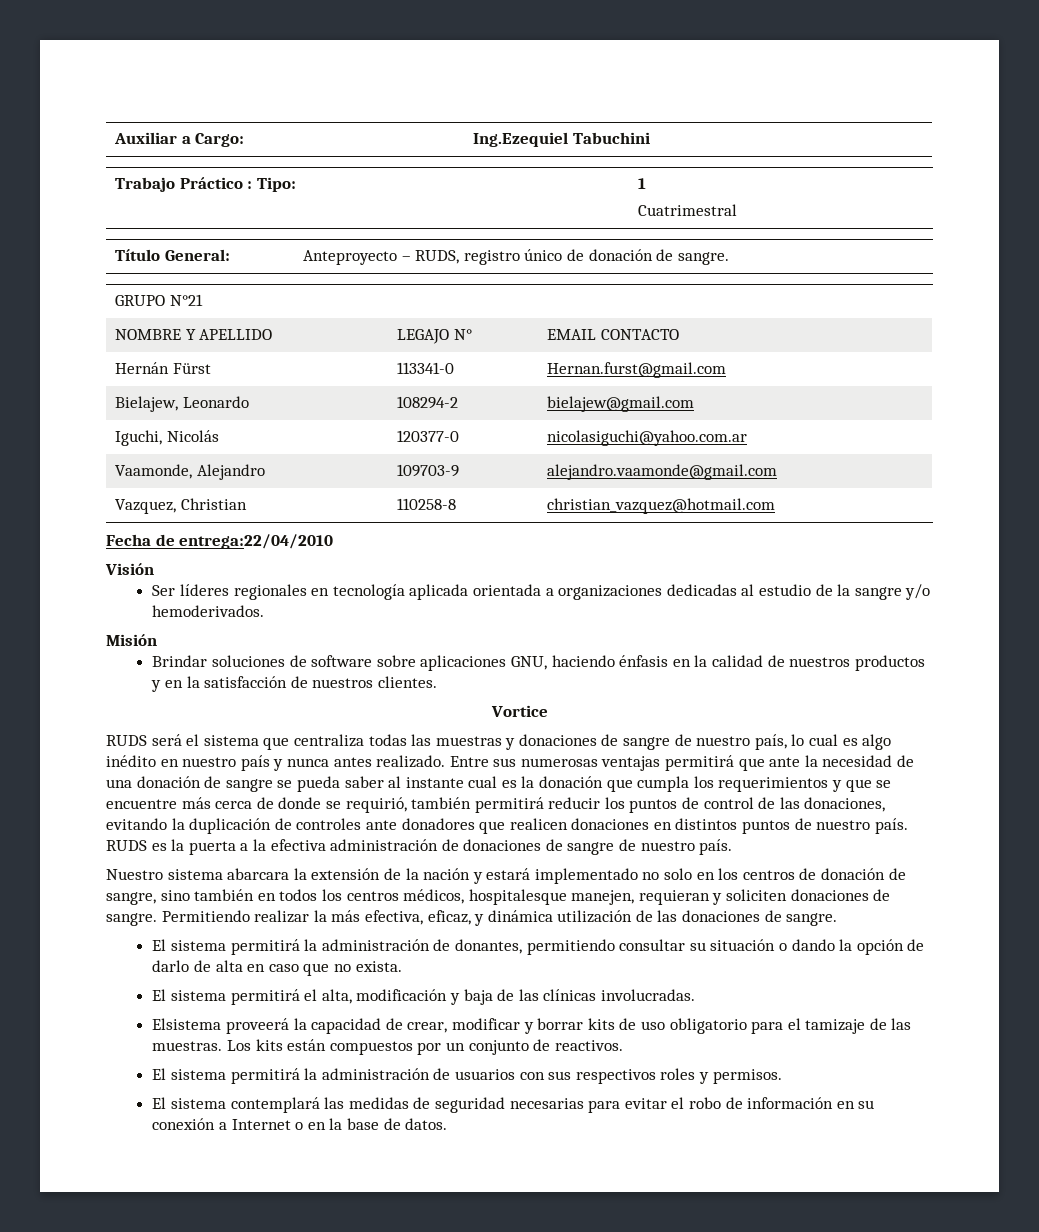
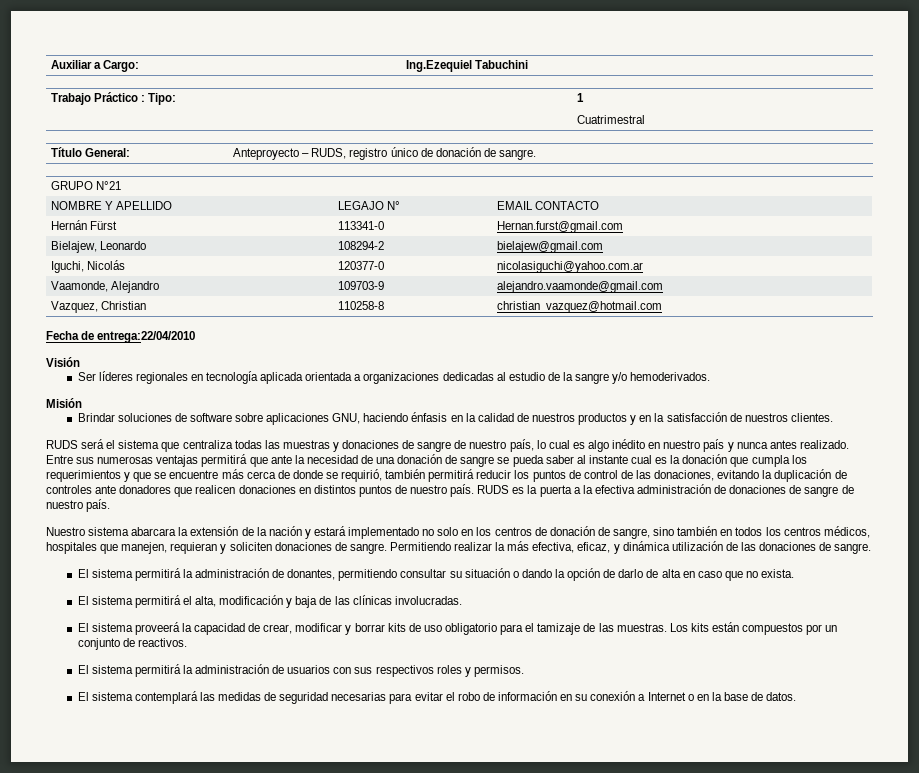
[490,705,548,717] // Vortice -> (833, 417) none
[468,889,567,905] hospitalesque -> [46,542,119,554] hospitales que
[152,1018,222,1030] Elsistema -> [77,623,133,632] El sistema

